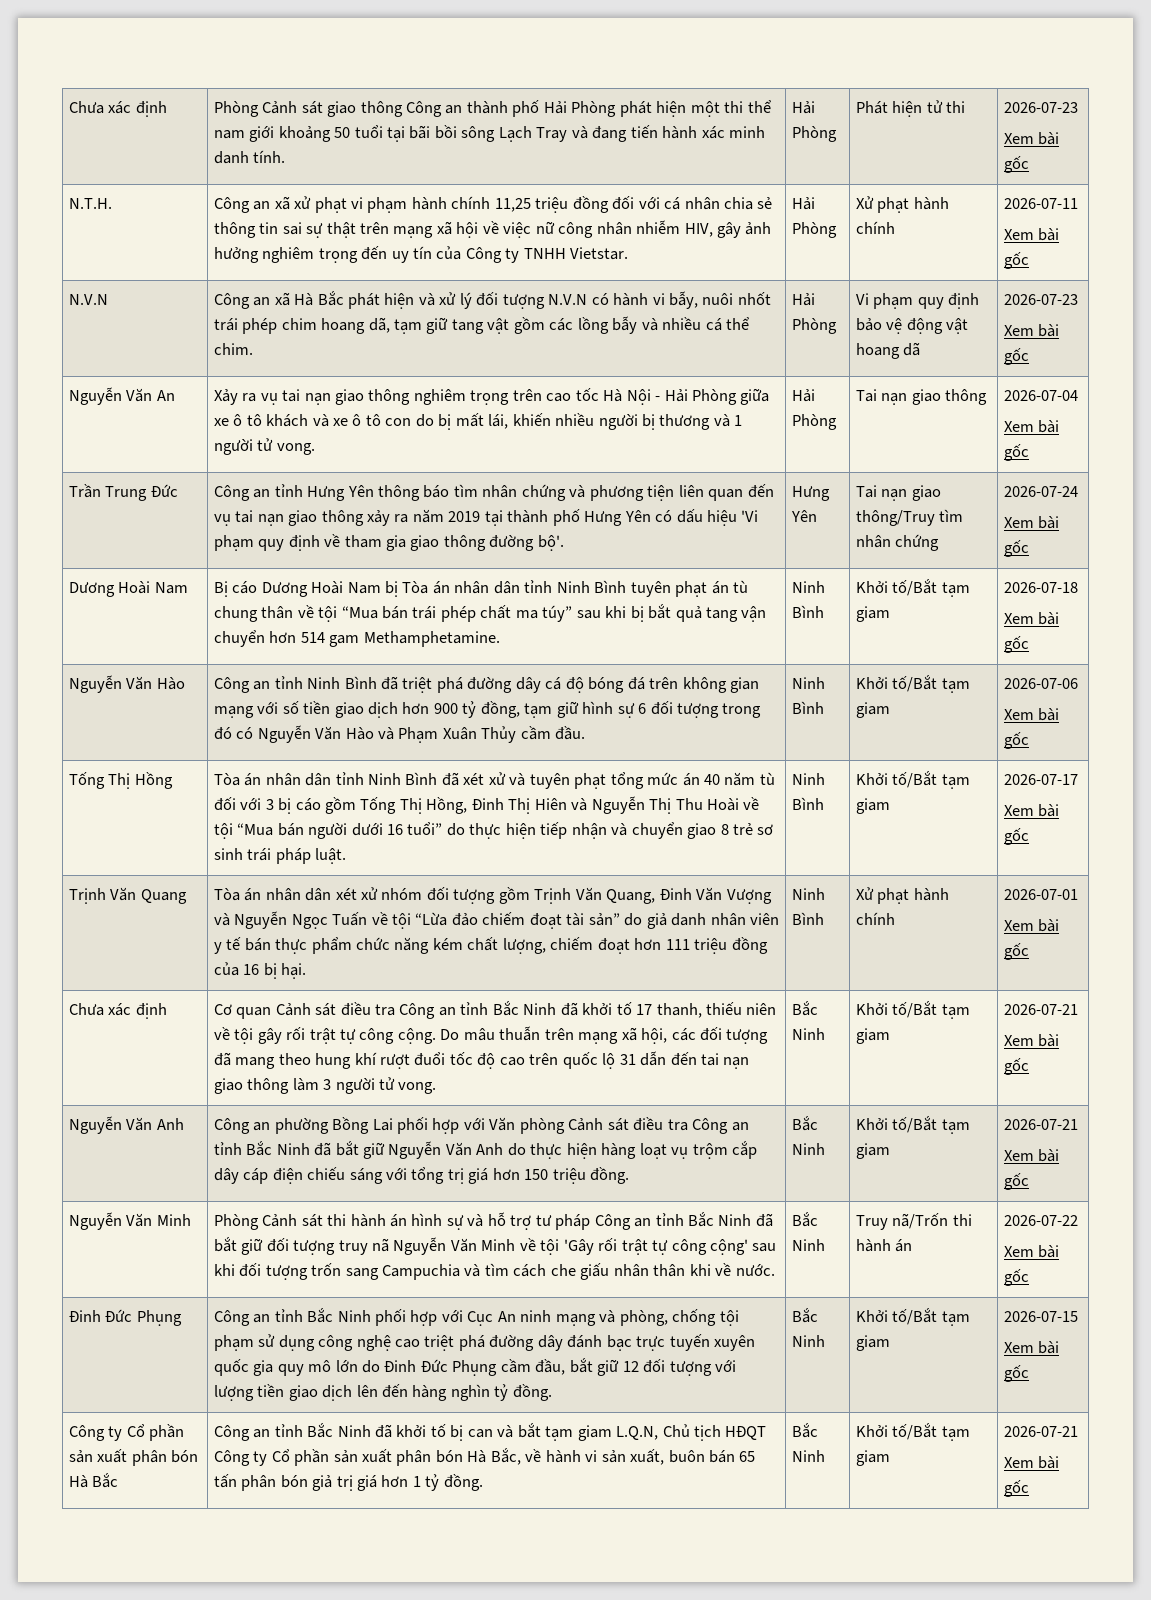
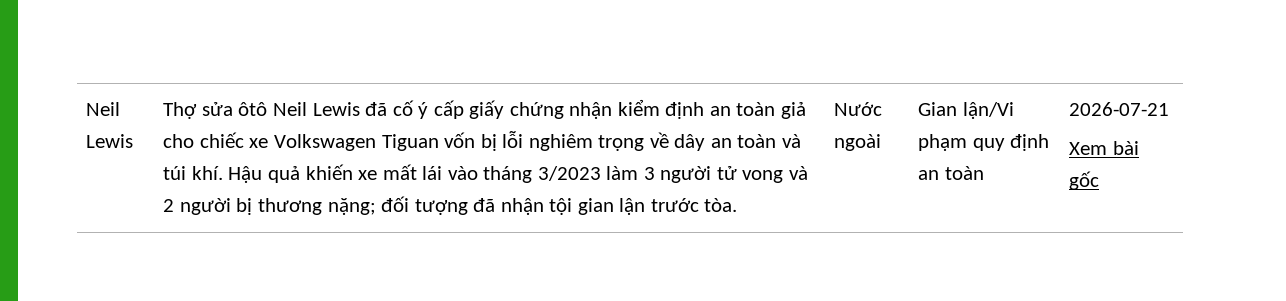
[68,101,167,117] [213,100,771,117] [213,125,765,142] [213,150,286,164] [791,101,815,114] [791,126,837,142] [855,100,966,117] [1003,102,1078,113] [1003,132,1060,145] [1003,156,1029,173] [68,198,112,209] [213,196,773,213] [213,220,772,238] [213,246,629,263] [791,197,815,210] [791,222,837,238] [855,196,949,213] [855,221,895,234] [1003,198,1078,209] [1003,228,1060,241] [1003,252,1029,269] [68,294,108,305] [213,291,771,309] [213,316,749,334] [213,343,253,355] [791,293,815,306] [791,318,837,334] [855,293,980,309] [855,318,969,334] [855,342,921,359] [1003,294,1078,305] [1003,324,1060,337] [1003,348,1029,365] [68,387,175,405] [213,388,770,405] [213,413,743,430] [213,438,315,455] [791,389,815,402] [791,414,837,430] [855,389,988,405] [1003,390,1078,401] [1003,420,1060,433] [1003,444,1029,461] [68,484,178,501] [213,484,774,501] [213,509,759,526] [213,534,564,551] [791,486,830,501] [790,510,817,522] [855,485,941,501] [855,509,964,526] [855,534,940,551] [1003,486,1078,497] [1003,516,1060,529] [1003,540,1029,557] [68,581,188,597] [213,580,748,597] [213,604,767,622] [213,630,500,647] [791,581,825,593] [791,605,824,618] [855,579,970,597] [855,606,890,622] [1003,582,1078,593] [1003,612,1060,625] [1003,636,1029,653] [68,675,185,693] [213,676,759,693] [213,701,762,718] [213,725,586,743] [791,677,825,689] [791,701,824,714] [855,675,970,693] [855,702,890,718] [1003,678,1078,689] [1003,708,1060,721] [1003,732,1029,749] [68,772,173,789] [213,772,775,789] [213,796,760,814] [213,822,774,839] [213,848,347,864] [791,773,825,785] [791,797,824,810] [855,771,970,789] [855,798,890,814] [1003,774,1078,785] [1003,804,1060,817] [1003,828,1029,845] [68,887,187,904] [213,887,772,904] [213,911,779,929] [213,937,768,954] [213,962,307,979] [791,888,825,900] [791,912,824,925] [855,887,949,904] [855,912,895,925] [1003,889,1078,900] [1003,919,1060,932] [1003,943,1029,960] [68,1003,167,1019] [213,1001,777,1019] [213,1026,769,1044] [213,1051,750,1069] [213,1077,437,1094] [791,1001,818,1016] [791,1028,825,1040] [855,1001,970,1019] [855,1028,890,1044] [1003,1004,1078,1015] [1003,1034,1060,1047] [1003,1058,1029,1075] [68,1116,184,1134] [213,1117,749,1134] [213,1141,757,1159] [213,1167,630,1184] [791,1116,818,1131] [791,1143,825,1155] [855,1116,970,1134] [855,1143,890,1159] [1003,1119,1078,1130] [1003,1149,1060,1162] [1003,1173,1029,1190] [68,1212,191,1230] [213,1212,773,1230] [213,1237,777,1255] [213,1263,775,1280] [791,1212,818,1227] [791,1239,825,1251] [855,1213,972,1230] [855,1239,913,1252] [1003,1215,1078,1226] [1003,1245,1060,1258] [1003,1269,1029,1286] [68,1309,182,1326] [213,1308,739,1326] [213,1334,756,1351] [213,1358,736,1376] [213,1384,552,1401] [791,1308,818,1323] [791,1335,825,1347] [855,1308,970,1326] [855,1335,890,1351] [1003,1311,1078,1322] [1003,1341,1060,1354] [1003,1365,1029,1382] [68,1424,185,1441] [68,1449,199,1466] [68,1473,119,1488] [213,1423,767,1441] [213,1448,756,1466] [213,1474,483,1491] [791,1423,818,1438] [791,1450,825,1462] [855,1423,970,1441] [855,1450,890,1466] Chưa xác định | Phòng Cảnh sát giao thông Công an thành phố Hải Phòng phát hiện một thi thể nam giới khoảng 50 tuổi tại bãi bồi sông Lạch Tray và đang tiến hành xác minh danh tính. | Hải Phòng | Phát hiện tử thi | 2026-07-23 // Xem bài gốc // N.T.H. | Công an xã xử phạt vi phạm hành chính 11,25 triệu đồng đối với cá nhân chia sẻ thông tin sai sự thật trên mạng xã hội về việc nữ công nhân nhiễm HIV, gây ảnh hưởng nghiêm trọng đến uy tín của Công ty TNHH Vietstar. | Hải Phòng | Xử phạt hành chính | 2026-07-11 // Xem bài gốc // N.V.N | Công an xã Hà Bắc phát hiện và xử lý đối tượng N.V.N có hành vi bẫy, nuôi nhốt trái phép chim hoang dã, tạm giữ tang vật gồm các lồng bẫy và nhiều cá thể chim. | Hải Phòng | Vi phạm quy định bảo vệ động vật hoang dã | 2026-07-23 // Xem bài gốc // Nguyễn Văn An | Xảy ra vụ tai nạn giao thông nghiêm trọng trên cao tốc Hà Nội - Hải Phòng giữa xe ô tô khách và xe ô tô con do bị mất lái, khiến nhiều người bị thương và 1 người tử vong. | Hải Phòng | Tai nạn giao thông | 2026-07-04 // Xem bài gốc // Trần Trung Đức | Công an tỉnh Hưng Yên thông báo tìm nhân chứng và phương tiện liên quan đến vụ tai nạn giao thông xảy ra năm 2019 tại thành phố Hưng Yên có dấu hiệu 'Vi phạm quy định về tham gia giao thông đường bộ'. | Hưng Yên | Tai nạn giao thông/Truy tìm nhân chứng | 2026-07-24 // Xem bài gốc // Dương Hoài Nam | Bị cáo Dương Hoài Nam bị Tòa án nhân dân tỉnh Ninh Bình tuyên phạt án tù chung thân về tội “Mua bán trái phép chất ma túy” sau khi bị bắt quả tang vận chuyển hơn 514 gam Methamphetamine. | Ninh Bình | Khởi tố/Bắt tạm giam | 2026-07-18 // Xem bài gốc // Nguyễn Văn Hào | Công an tỉnh Ninh Bình đã triệt phá đường dây cá độ bóng đá trên không gian mạng với số tiền giao dịch hơn 900 tỷ đồng, tạm giữ hình sự 6 đối tượng trong đó có Nguyễn Văn Hào và Phạm Xuân Thủy cầm đầu. | Ninh Bình | Khởi tố/Bắt tạm giam | 2026-07-06 // Xem bài gốc // Tống Thị Hồng | Tòa án nhân dân tỉnh Ninh Bình đã xét xử và tuyên phạt tổng mức án 40 năm tù đối với 3 bị cáo gồm Tống Thị Hồng, Đinh Thị Hiên và Nguyễn Thị Thu Hoài về tội “Mua bán người dưới 16 tuổi” do thực hiện tiếp nhận và chuyển giao 8 trẻ sơ sinh trái pháp luật. | Ninh Bình | Khởi tố/Bắt tạm giam | 2026-07-17 // Xem bài gốc // Trịnh Văn Quang | Tòa án nhân dân xét xử nhóm đối tượng gồm Trịnh Văn Quang, Đinh Văn Vượng và Nguyễn Ngọc Tuấn về tội “Lừa đảo chiếm đoạt tài sản” do giả danh nhân viên y tế bán thực phẩm chức năng kém chất lượng, chiếm đoạt hơn 111 triệu đồng của 16 bị hại. | Ninh Bình | Xử phạt hành chính | 2026-07-01 // Xem bài gốc // Chưa xác định | Cơ quan Cảnh sát điều tra Công an tỉnh Bắc Ninh đã khởi tố 17 thanh, thiếu niên về tội gây rối trật tự công cộng. Do mâu thuẫn trên mạng xã hội, các đối tượng đã mang theo hung khí rượt đuổi tốc độ cao trên quốc lộ 31 dẫn đến tai nạn giao thông làm 3 người tử vong. | Bắc Ninh | Khởi tố/Bắt tạm giam | 2026-07-21 // Xem bài gốc // Nguyễn Văn Anh | Công an phường Bồng Lai phối hợp với Văn phòng Cảnh sát điều tra Công an tỉnh Bắc Ninh đã bắt giữ Nguyễn Văn Anh do thực hiện hàng loạt vụ trộm cắp dây cáp điện chiếu sáng với tổng trị giá hơn 150 triệu đồng. | Bắc Ninh | Khởi tố/Bắt tạm giam | 2026-07-21 // Xem bài gốc // Nguyễn Văn Minh | Phòng Cảnh sát thi hành án hình sự và hỗ trợ tư pháp Công an tỉnh Bắc Ninh đã bắt giữ đối tượng truy nã Nguyễn Văn Minh về tội 'Gây rối trật tự công cộng' sau khi đối tượng trốn sang Campuchia và tìm cách che giấu nhân thân khi về nước. | Bắc Ninh | Truy nã/Trốn thi hành án | 2026-07-22 // Xem bài gốc // Đinh Đức Phụng | Công an tỉnh Bắc Ninh phối hợp với Cục An ninh mạng và phòng, chống tội phạm sử dụng công nghệ cao triệt phá đường dây đánh bạc trực tuyến xuyên quốc gia quy mô lớn do Đinh Đức Phụng cầm đầu, bắt giữ 12 đối tượng với lượng tiền giao dịch lên đến hàng nghìn tỷ đồng. | Bắc Ninh | Khởi tố/Bắt tạm giam | 2026-07-15 // Xem bài gốc // Công ty Cổ phần sản xuất phân bón Hà Bắc | Công an tỉnh Bắc Ninh đã khởi tố bị can và bắt tạm giam L.Q.N, Chủ tịch HĐQT Công ty Cổ phần sản xuất phân bón Hà Bắc, về hành vi sản xuất, buôn bán 65 tấn phân bón giả trị giá hơn 1 tỷ đồng. | Bắc Ninh | Khởi tố/Bắt tạm giam -> [86,102,121,116] [86,134,134,148] [163,99,806,119] [163,131,801,151] [163,164,808,183] [163,196,738,215] [834,102,883,116] [834,134,882,151] [918,102,1014,119] [918,134,1050,151] [918,166,984,180] Neil Lewis | Thợ sửa ôtô Neil Lewis đã cố ý cấp giấy chứng nhận kiểm định an toàn giả cho chiếc xe Volkswagen Tiguan vốn bị lỗi nghiêm trọng về dây an toàn và túi khí. Hậu quả khiến xe mất lái vào tháng 3/2023 làm 3 người tử vong và 2 người bị thương nặng; đối tượng đã nhận tội gian lận trước tòa. | Nước ngoài | Gian lận/Vi phạm quy định an toàn

